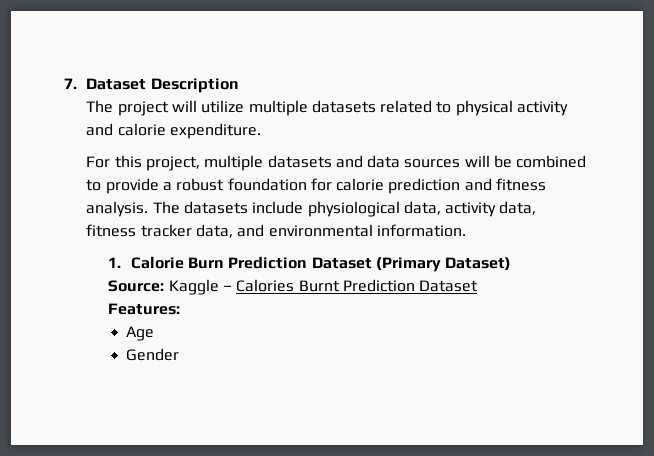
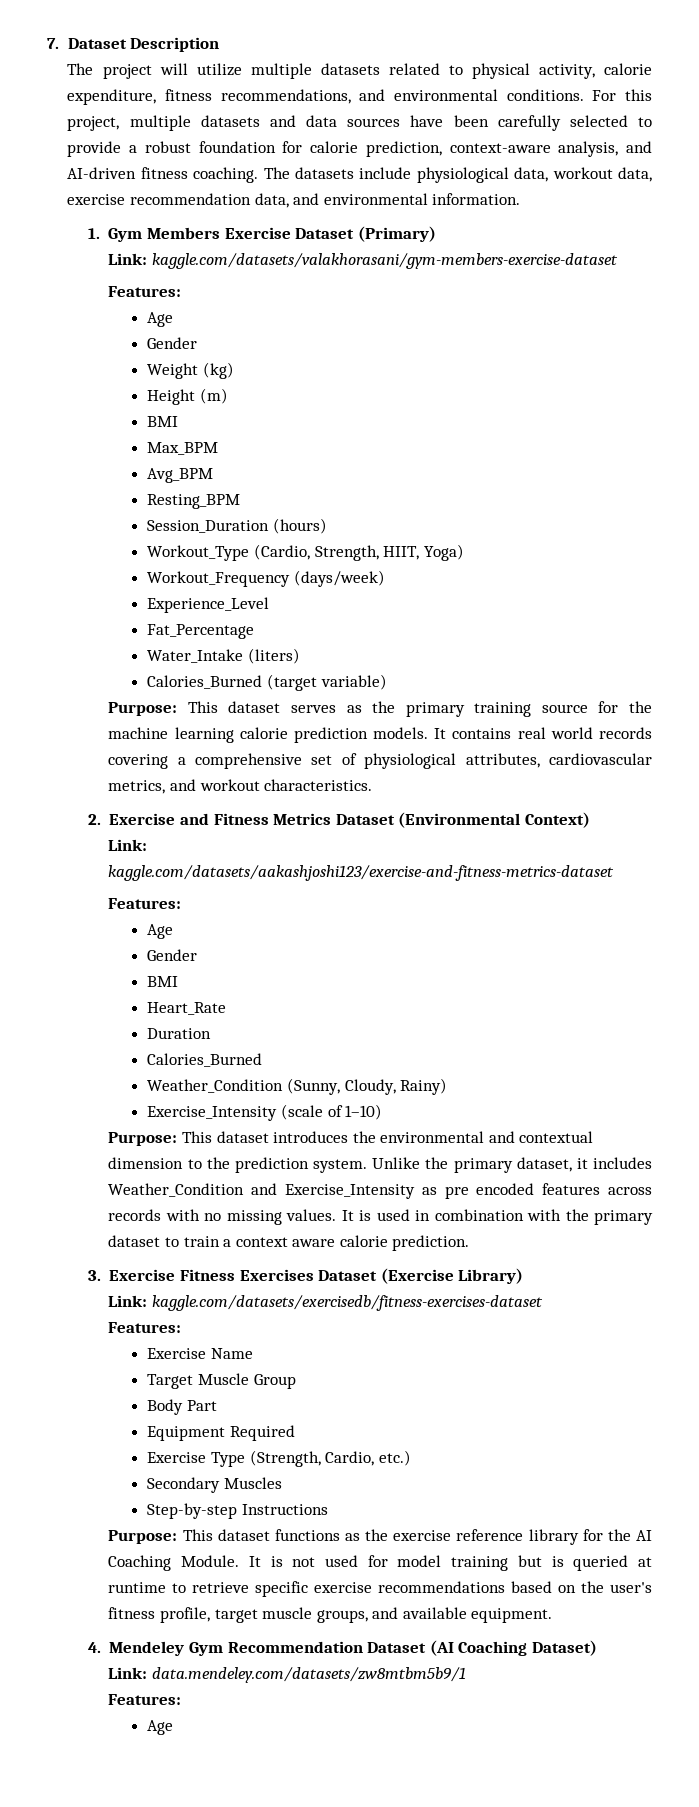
[517,101,569,116] [86,123,261,139] activity and calorie expenditure. // -> [538,63,653,79] [67,89,584,105] activity, calorie expenditure, fitness recommendations, and environmental conditions.
[464,155,587,168] will be combined -> [410,115,628,131] have been carefully selected
[388,178,547,194] [86,201,149,217] prediction and fitness analysis. -> [365,141,652,157] [67,167,259,183] prediction, context-aware analysis, and AI-driven fitness coaching.
[445,201,537,217] [86,224,192,237] activity data, fitness tracker -> [552,167,652,182] [67,193,252,205] workout data, exercise recommendation
[130,256,512,272] [108,279,479,295] [108,303,181,315] [126,326,155,341] [126,348,180,361] Calorie Burn Prediction Dataset (Primary Dataset) // Source: Kaggle – Calories Burnt Prediction Dataset // Features: // Age // Gender -> [108,226,436,242] [108,253,618,269] [108,286,182,297] [147,312,174,327] [147,337,198,349] [147,362,235,379] [147,388,229,405] [147,416,179,427] [147,442,219,455] [147,468,214,483] [147,494,241,509] [147,518,328,534] [147,544,464,561] [147,570,386,587] [147,597,270,613] [147,624,255,639] [147,648,301,664] [147,674,387,691] [108,701,652,717] [108,727,652,743] [108,753,652,769] [108,779,373,794] [87,812,590,828] [108,839,148,851] [108,865,615,881] [108,898,182,909] [147,924,174,939] [147,949,198,961] [147,976,179,987] [147,1002,227,1015] [147,1028,212,1039] [147,1053,263,1067] [147,1078,448,1095] [147,1104,383,1121] [108,1131,594,1146] [108,1157,652,1173] [108,1183,652,1199] [108,1209,653,1225] [108,1235,470,1251] [87,1268,524,1284] [108,1295,543,1311] [108,1322,182,1333] [147,1348,254,1359] [147,1373,296,1389] [147,1399,218,1415] [147,1425,296,1441] [147,1450,411,1467] [147,1477,283,1493] [147,1503,329,1519] [108,1529,653,1545] [108,1555,652,1571] [108,1581,652,1597] [108,1607,553,1623] [87,1640,597,1656] [108,1667,466,1683] [108,1694,182,1705] [147,1720,174,1735] Gym Members Exercise Dataset (Primary) // Link: kaggle.com/datasets/valakhorasani/gym-members-exercise-dataset // Features: // Age // Gender // Weight (kg) // Height (m) // BMI // Max_BPM // Avg_BPM // Resting_BPM // Session_Duration (hours) // Workout_Type (Cardio, Strength, HIIT, Yoga) // Workout_Frequency (days/week) // Experience_Level // Fat_Percentage // Water_Intake (liters) // Calories_Burned (target variable) // Purpose: This dataset serves as the primary training source for the machine learning calorie prediction models. It contains real world records covering a comprehensive set of physiological attributes, cardiovascular metrics, and workout characteristics. // 2. Exercise and Fitness Metrics Dataset (Environmental Context) // Link: kaggle.com/datasets/aakashjoshi123/exercise-and-fitness-metrics-dataset // Features: // Age // Gender // BMI // Heart_Rate // Duration // Calories_Burned // Weather_Condition (Sunny, Cloudy, Rainy) // Exercise_Intensity (scale of 1–10) // Purpose: This dataset introduces the environmental and contextual dimension to the prediction system. Unlike the primary dataset, it includes Weather_Condition and Exercise_Intensity as pre encoded features across records with no missing values. It is used in combination with the primary dataset to train a context aware calorie prediction. // 3. Exercise Fitness Exercises Dataset (Exercise Library) // Link: kaggle.com/datasets/exercisedb/fitness-exercises-dataset // Features: // Exercise Name // Target Muscle Group // Body Part // Equipment Required // Exercise Type (Strength, Cardio, etc.) // Secondary Muscles // Step-by-step Instructions // Purpose: This dataset functions as the exercise reference library for the AI Coaching Module. It is not used for model training but is queried at runtime to retrieve specific exercise recommendations based on the user's fitness profile, target muscle groups, and available equipment. // 4. Mendeley Gym Recommendation Dataset (AI Coaching Dataset) // Link: data.mendeley.com/datasets/zw8mtbm5b9/1 // Features: // Age

